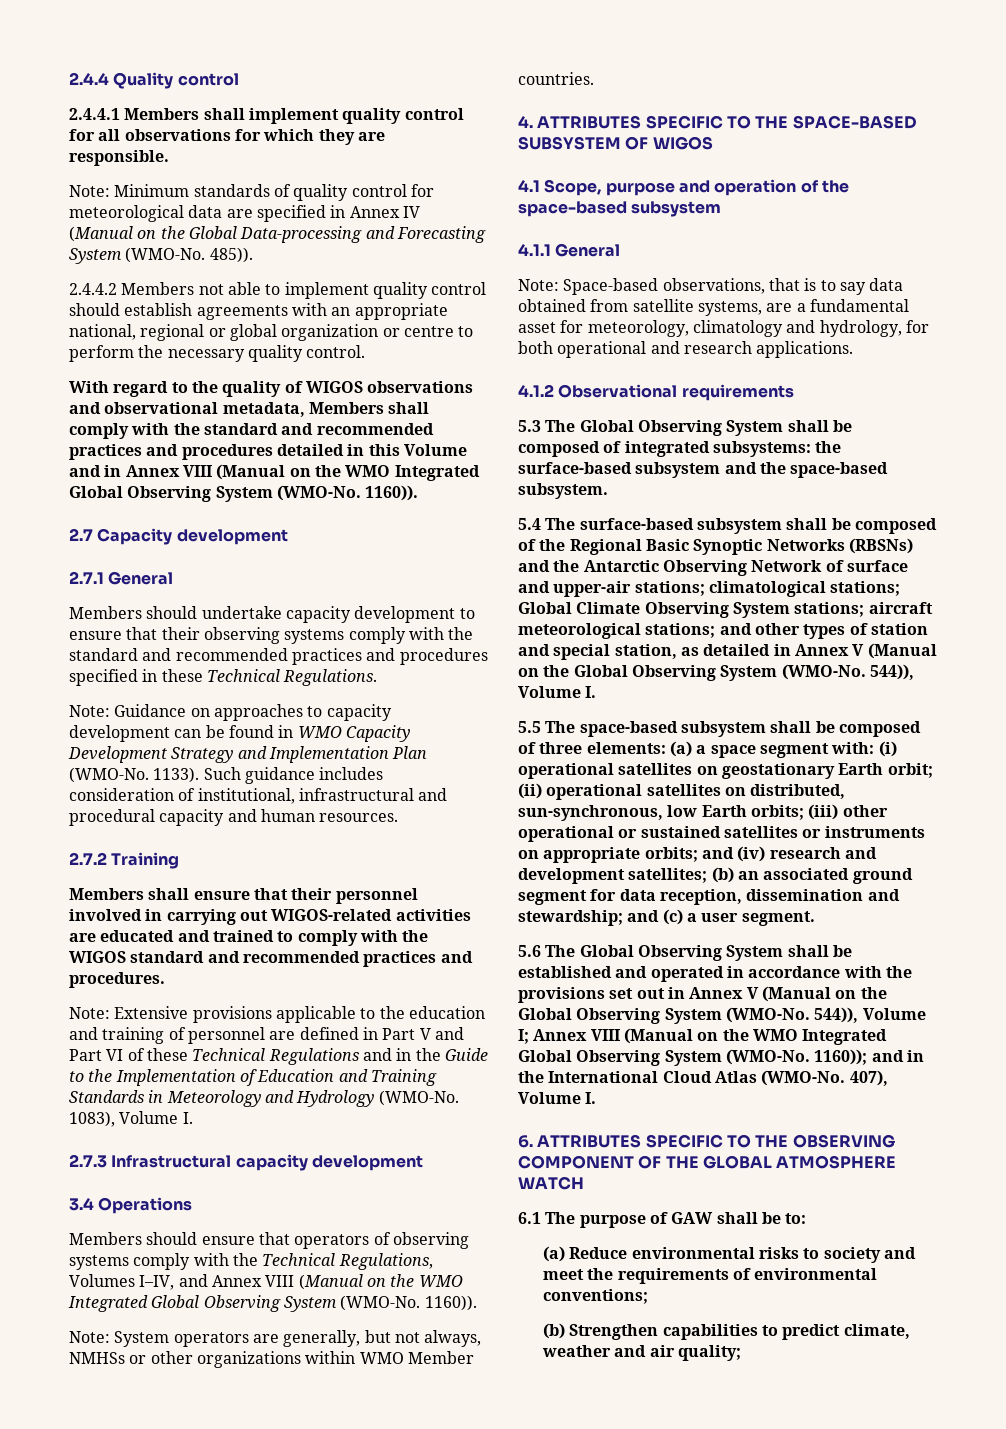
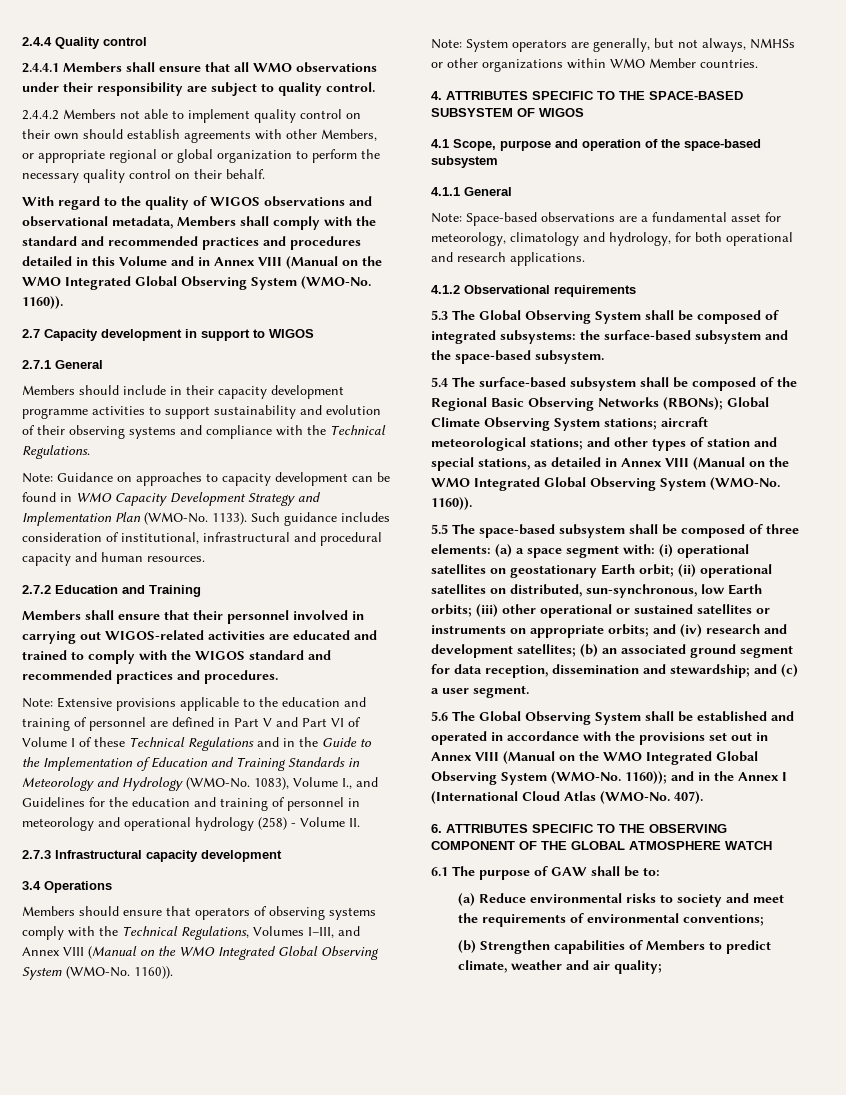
[248,108,464,124] [69,129,385,145] [69,150,169,166] [69,184,434,201] [69,205,420,222] [69,226,486,243] [69,247,253,264] implement quality control for all observations for which they are responsible. // Note: Minimum standards of quality control for meteorological data are specified in Annex IV (Manual on the Global Data-processing and Forecasting System (WMO-No. 485)). -> [159,62,377,73] [22,82,375,96] ensure that all WMO observations under their responsibility are subject to quality control.
(487, 288) none -> [346,113,361,119] [22,129,79,140] on their own
[331,303,448,320] [69,324,136,340] an appropriate national, -> [286,129,377,141] [22,150,105,163] other Members, or appropriate
[382,326,454,337] or centre -> (292, 156) none
[306,345,366,358] control. -> [129,169,265,179] control on their behalf.
(288, 537) none -> [185,329,314,341] in support to WIGOS
[201,606,475,623] [69,627,474,644] [69,648,488,665] [69,669,203,686] undertake capacity development to ensure that their observing systems comply with the standard and recommended practices and procedures specified in these -> [123,385,344,399] [22,405,381,419] [22,425,326,439] include in their capacity development programme activities to support sustainability and evolution of their observing systems and compliance with the
(107, 858) none -> [55,585,145,594] Education and
(145, 1054) none -> [22,737,92,747] Volume I of
[182,1112,193,1124] I. -> [342,777,378,789] [22,797,360,811] [22,817,360,831] I., and Guidelines for the education and training of personnel in meteorology and operational hydrology (258) - Volume II.
[139,1275,175,1290] I–IV, -> [308,927,334,938] I–III,
[662,278,904,295] [518,299,762,316] observations, that is to say data obtained from satellite systems, -> [541,212,615,222] observations
[693,538,913,555] [518,560,908,576] [518,581,901,597] Synoptic Networks (RBSNs) and the Antarctic Observing Network of surface and upper-air stations; climatological stations; -> [528,397,723,411] Observing Networks (RBONs);
[614,644,677,659] station, -> [478,458,530,470] stations,
[852,643,937,659] [518,664,914,681] [518,686,597,698] V (Manual on the Global Observing System (WMO-No. 544)), Volume I. -> [665,457,789,470] [431,477,780,491] [431,497,472,510] VIII (Manual on the WMO Integrated Global Observing System (WMO-No. 1160)).
[746,986,887,1002] [518,1007,926,1024] [518,1029,588,1044] V (Manual on the Global Observing System (WMO-No. 544)), Volume I; Annex -> (472, 756) none
[548,1070,888,1086] [518,1092,597,1104] International Cloud Atlas (WMO-No. 407), Volume I. -> [738,772,787,781] [431,791,703,804] Annex I (International Cloud Atlas (WMO-No. 407).
(758, 1332) none -> [628,940,705,951] of Members

